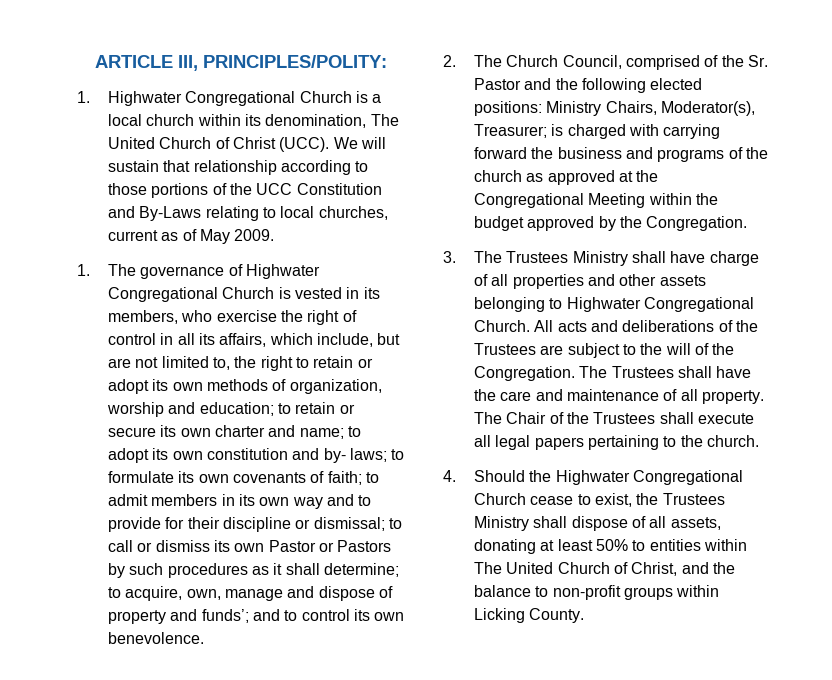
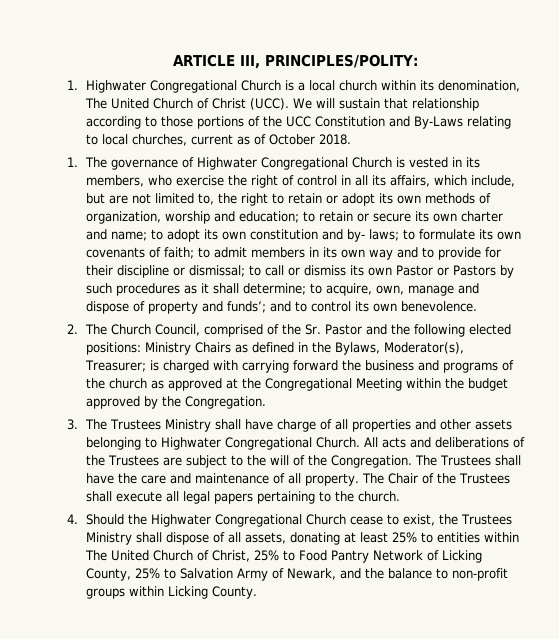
[200,229,275,244] May 2009. -> [268,134,351,145] October 2018.
[605,101,657,115] Chairs, -> [194,342,380,355] Chairs as defined in the Bylaws,
[596,539,629,551] 50% -> [391,532,417,543] 25%
(678, 569) none -> [253,550,482,563] [85,568,336,581] 25% to Food Pantry Network of Licking County, 25% to Salvation Army of Newark,

